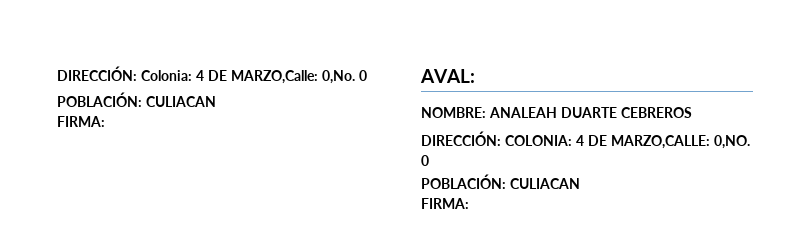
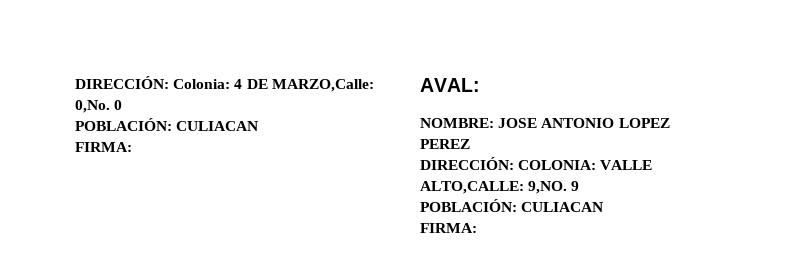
[489,107,692,118] [421,131,750,149] [421,155,429,166] ANALEAH DUARTE CEBREROS // DIRECCIÓN: COLONIA: 4 DE MARZO,CALLE: 0,NO. 0 -> [498,118,670,128] [420,139,470,149] [420,157,653,170] [420,181,580,194] JOSE ANTONIO LOPEZ PEREZ // DIRECCIÓN: COLONIA: VALLE ALTO,CALLE: 9,NO. 9

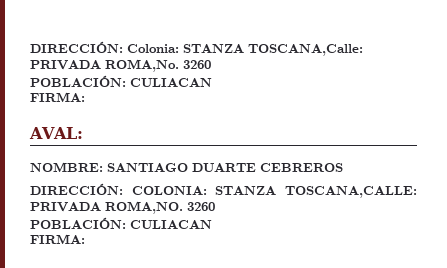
[234,79,374,92] [75,100,123,113] 4 DE MARZO,Calle: 0,No. 0 -> [183,44,363,56] [30,59,211,72] STANZA TOSCANA,Calle: PRIVADA ROMA,No. 3260
[498,118,670,128] [420,139,470,149] [420,157,653,170] [420,181,580,194] JOSE ANTONIO LOPEZ PEREZ // DIRECCIÓN: COLONIA: VALLE ALTO,CALLE: 9,NO. 9 -> [107,163,343,172] [30,183,417,198] [30,201,215,214] SANTIAGO DUARTE CEBREROS // DIRECCIÓN: COLONIA: STANZA TOSCANA,CALLE: PRIVADA ROMA,NO. 3260

